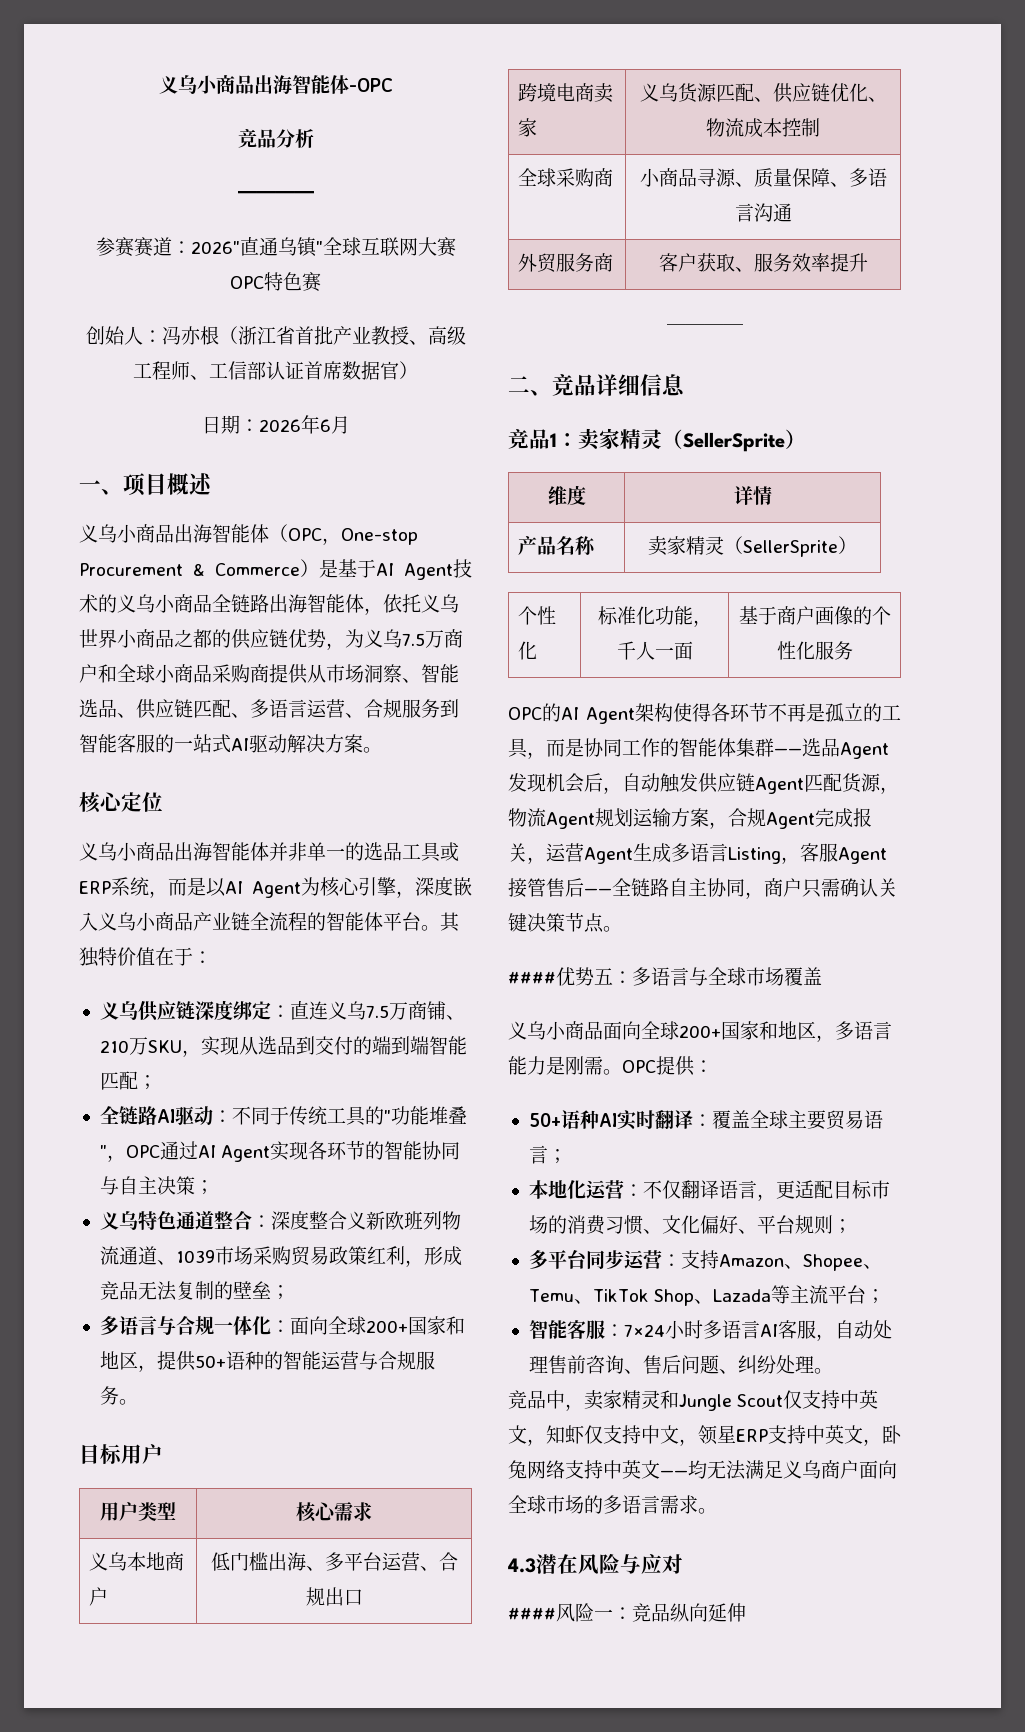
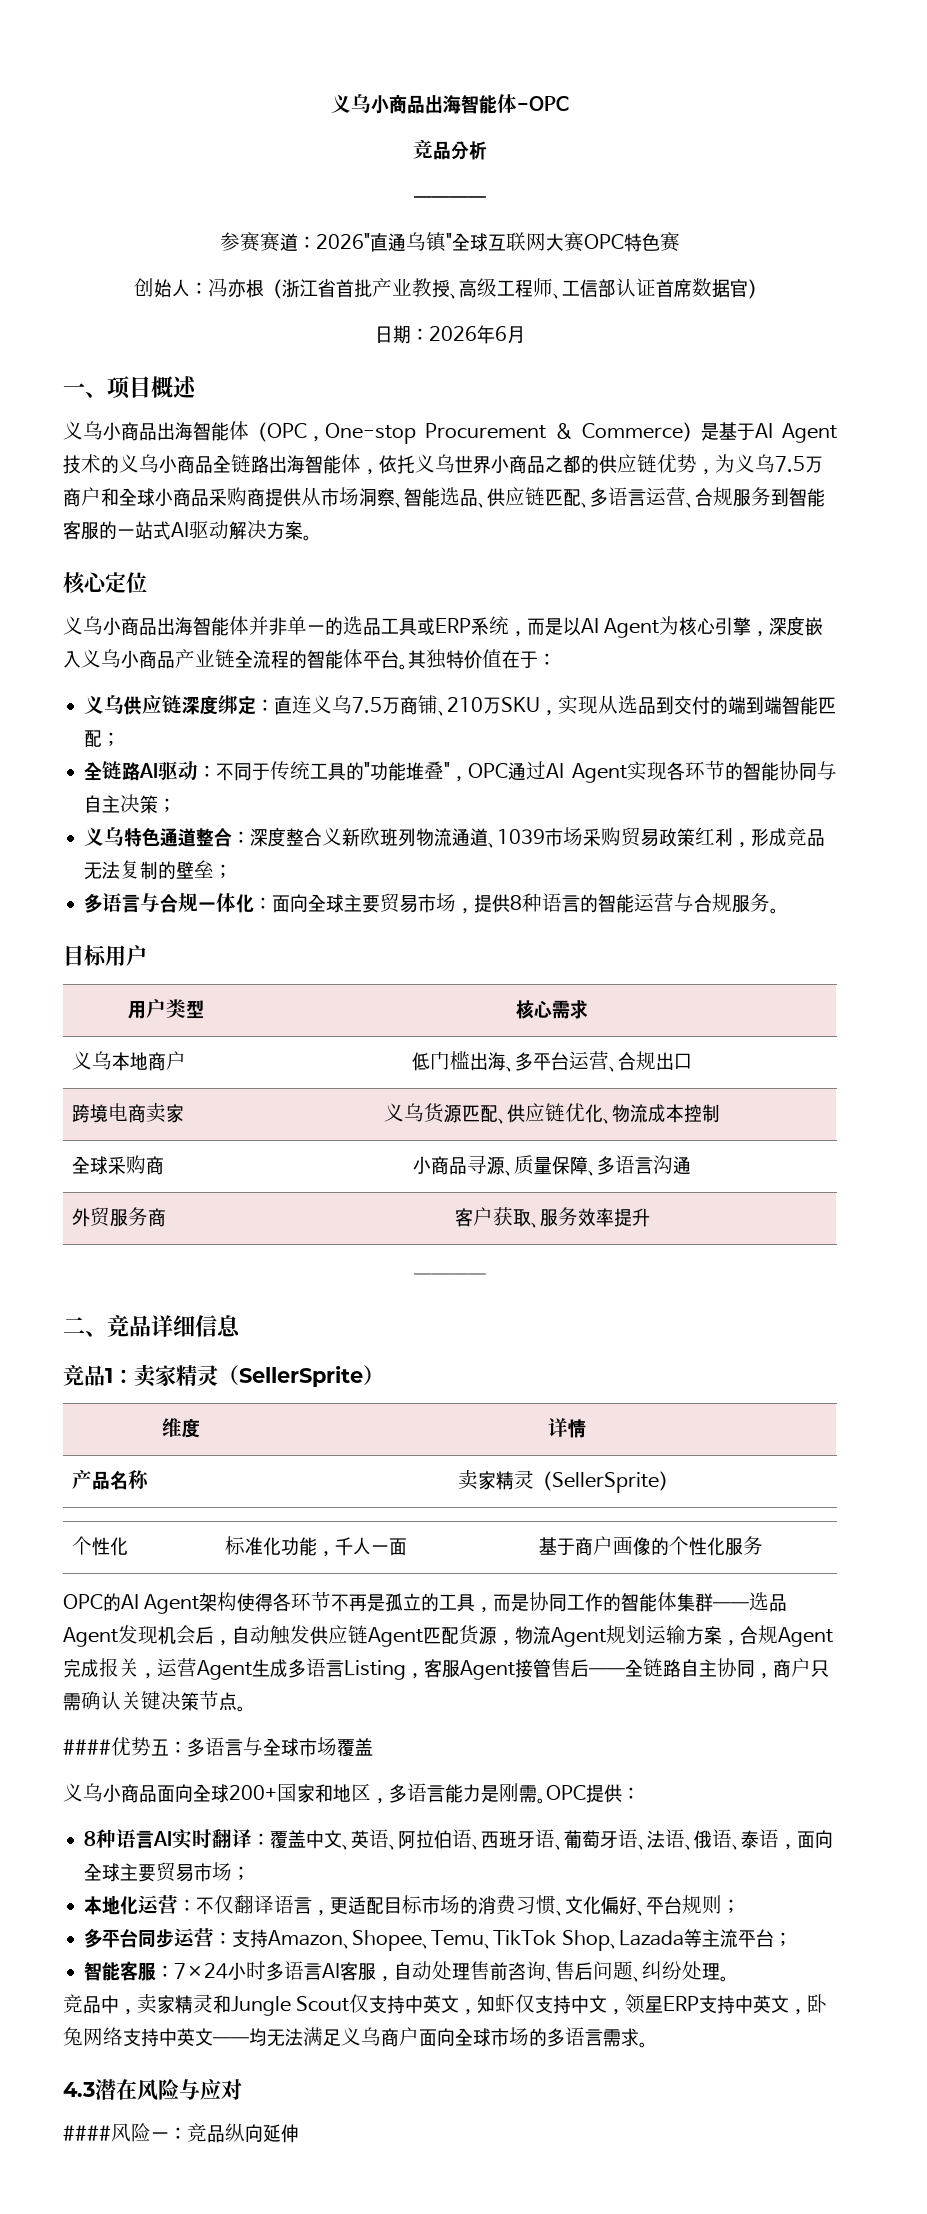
[365,1316,465,1335] [99,1351,264,1372] 200+国家和地区，提供50+语种 -> [344,893,581,914] 主要贸易市场，提供8种语言
[528,1110,599,1129] 50+语种 -> [84,1829,155,1849] 8种语言
[749,1110,883,1130] [528,1145,548,1164] 全球主要贸易语言 -> [306,1829,834,1850] [84,1862,233,1882] 中文、英语、阿拉伯语、西班牙语、葡萄牙语、法语、俄语、泰语，面向全球主要贸易市场

